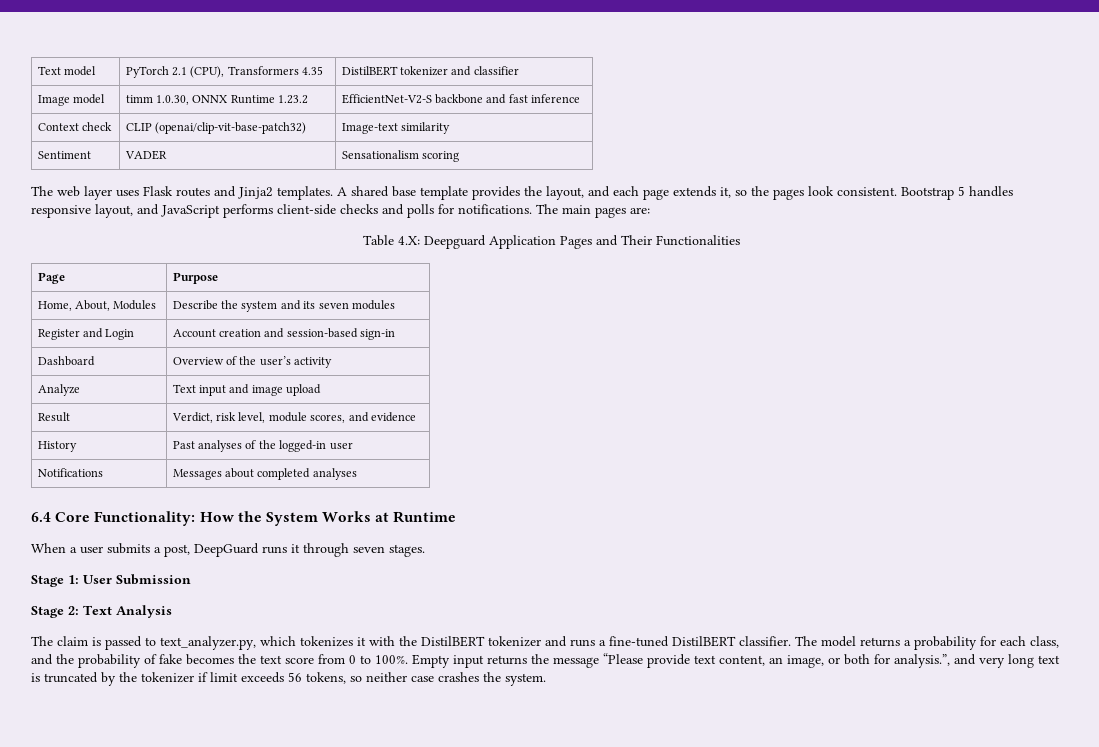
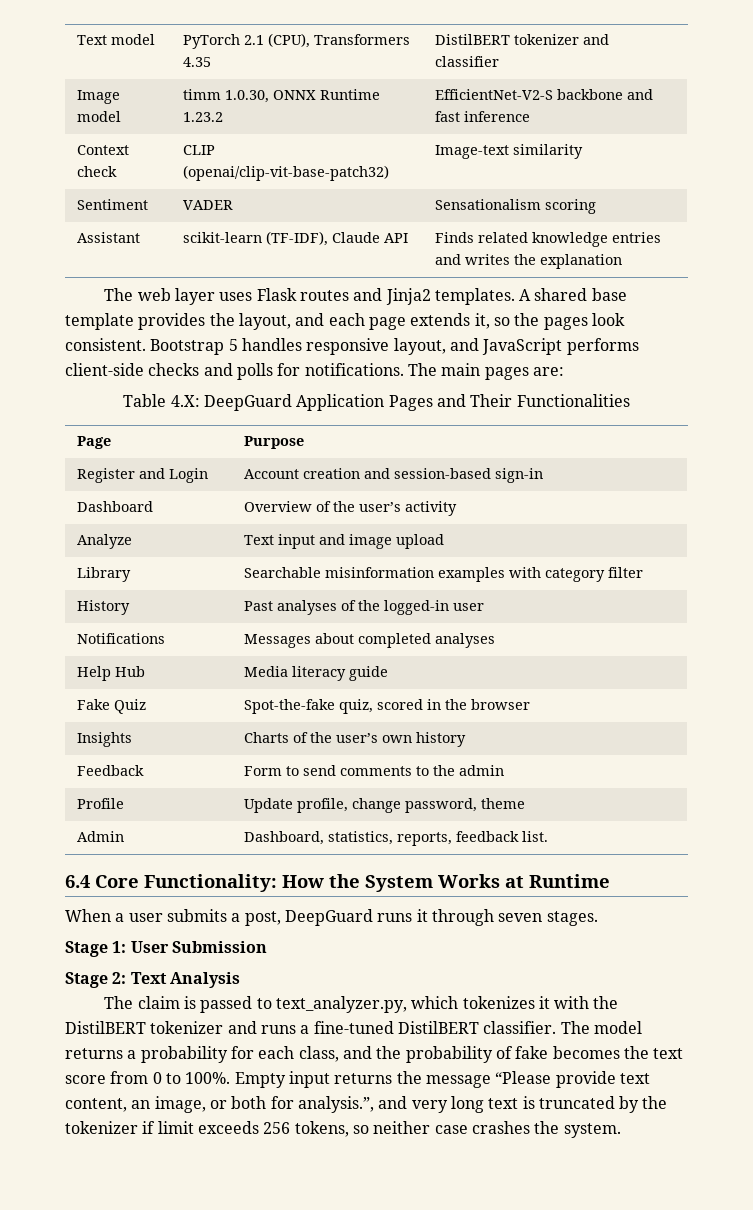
(460, 156) none -> [77,232,141,243] [183,231,409,246] [435,232,662,247] [435,254,623,269] // Assistant | scikit-learn (TF-IDF), Claude API | Finds related knowledge entries and writes the explanation
[423,235,486,249] Deepguard -> [204,394,293,411] DeepGuard
[37,300,157,311] [172,300,395,312] // Home, About, Modules | Describe the system and its seven modules -> (305, 442) none
[37,412,70,422] [171,412,416,423] Result | Verdict, risk level, module scores, and evidence -> [77,567,132,582] [244,567,644,582] Library | Searchable misinformation examples with category filter
(357, 474) none -> [77,666,146,681] [244,666,389,681] [77,699,147,714] [244,699,531,714] [77,732,133,747] [244,732,467,747] [77,765,145,776] [244,765,505,776] [77,798,125,809] [244,798,526,813] [77,831,125,842] [244,831,549,846] // Help Hub | Media literacy guide // Fake Quiz | Spot-the-fake quiz, scored in the browser // Insights | Charts of the user’s own history // Feedback | Form to send comments to the admin // Profile | Update profile, change password, theme // Admin | Dashboard, statistics, reports, feedback list.
[288,672,302,682] 56 -> [263,1122,291,1134] 256

